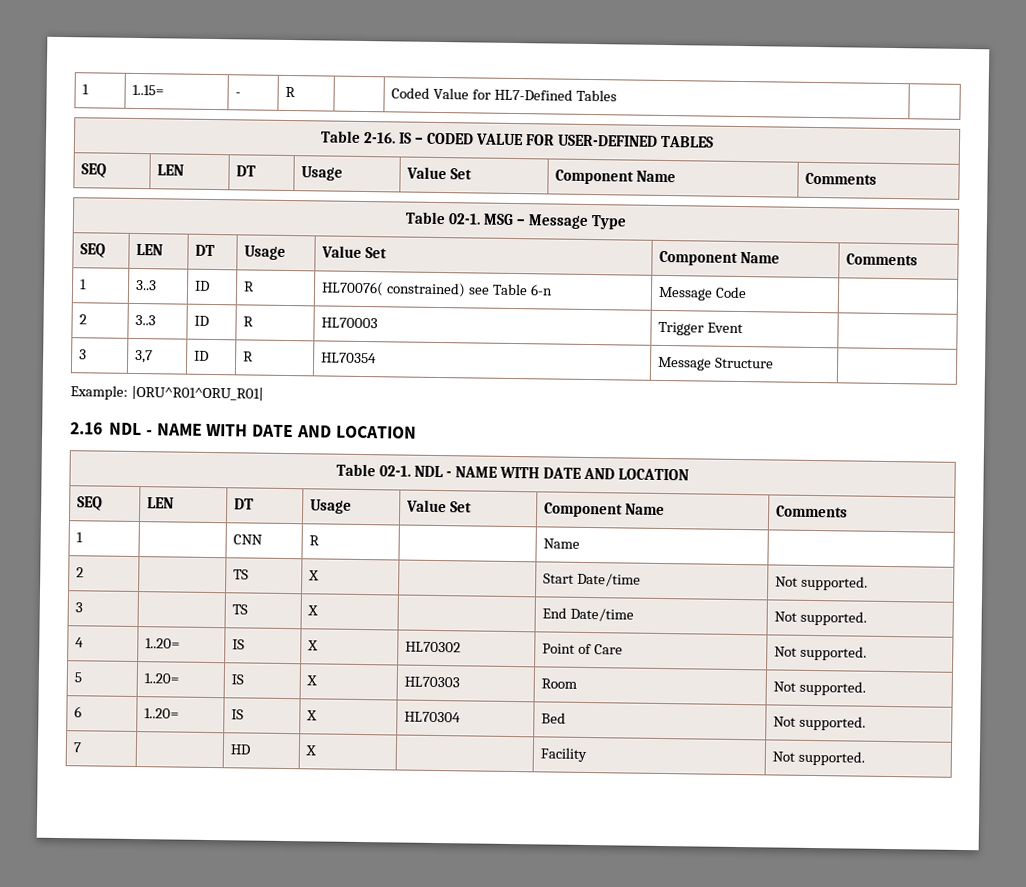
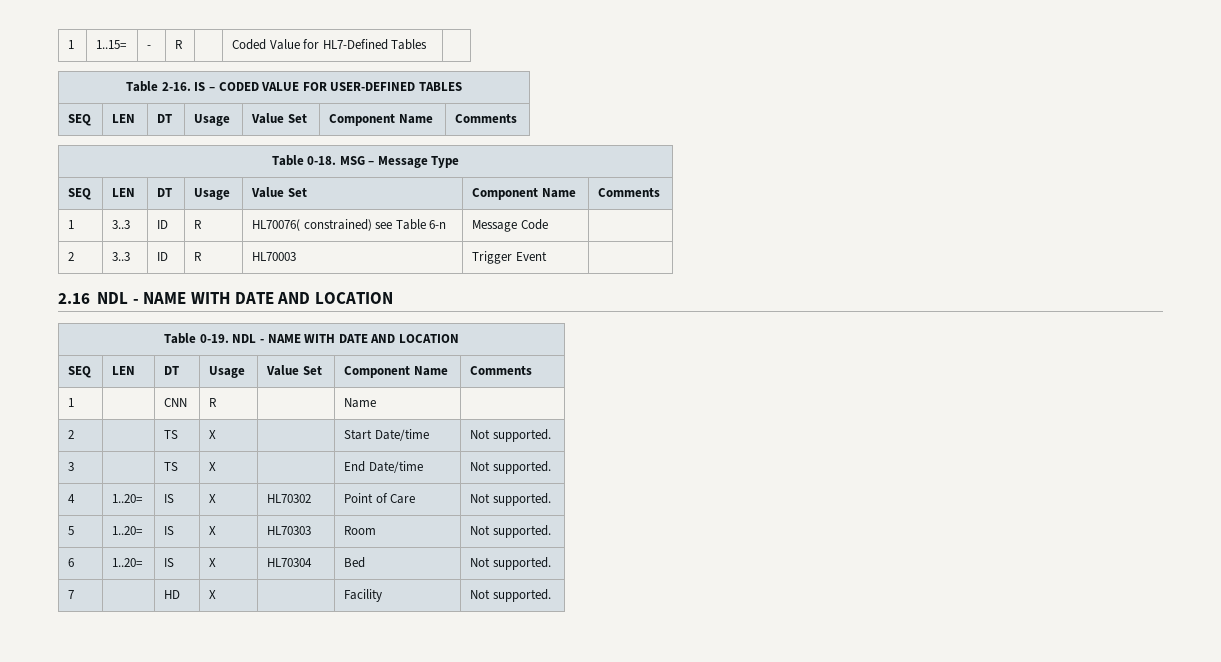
[448,213,482,225] 02-1. -> [307,156,337,165] 0-18.
[79,349,88,360] [135,349,154,364] [194,350,210,361] [243,351,255,362] [321,352,378,364] [657,356,775,371] [70,385,264,401] // 3 | 3,7 | ID | R | HL70354 | Message Structure | // Example: |ORU^R01^ORU_R01| -> (547, 256) none
[379,465,412,477] 02-1. -> [199,334,229,343] 0-19.

